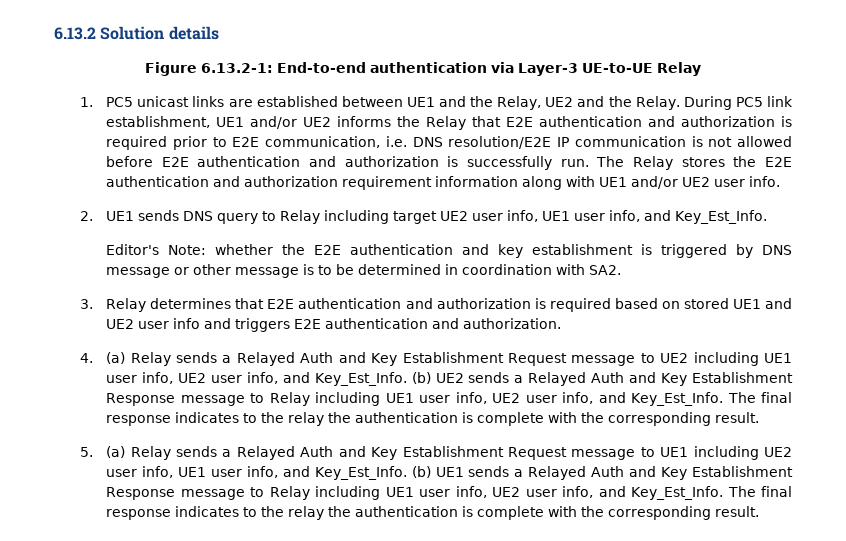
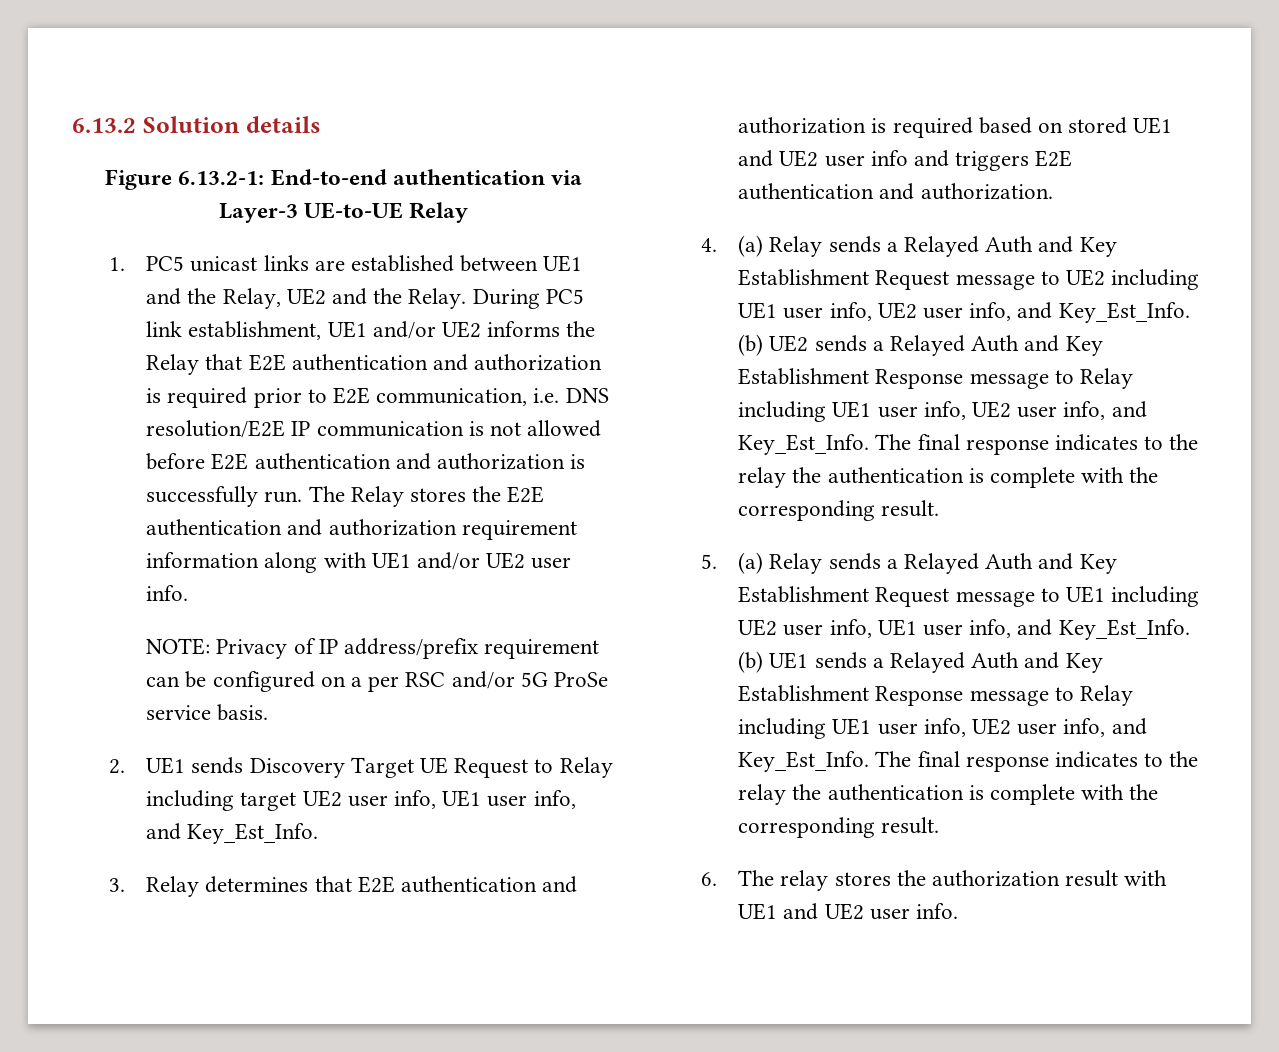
(781, 181) none -> [146,638,600,659] [146,671,608,692] [146,704,269,721] // NOTE: Privacy of IP address/prefix requirement can be configured on a per RSC and/or 5G ProSe service basis.
[183,211,259,224] DNS query -> [249,757,529,778] Discovery Target UE Request
[106,244,793,258] [106,264,622,278] // Editor's Note: whether the E2E authentication and key establishment is triggered by DNS message or other message is to be determined in coordination with SA2. -> (319, 833) none
(760, 511) none -> [701,870,1168,891] [738,903,958,920] // 6. The relay stores the authorization result with UE1 and UE2 user info.

